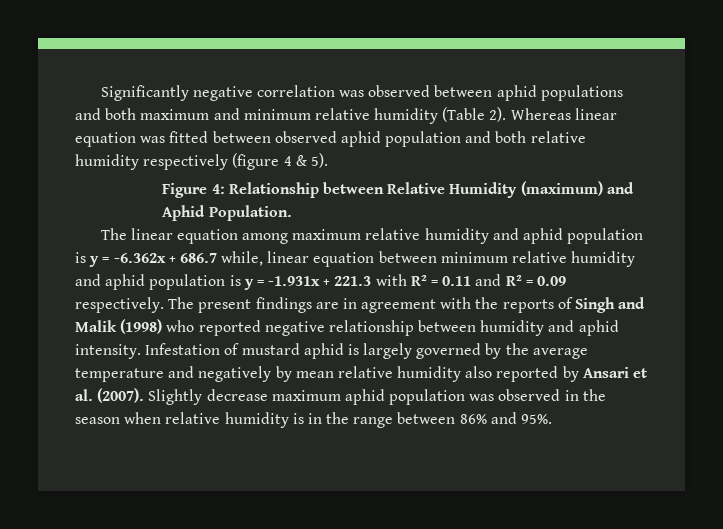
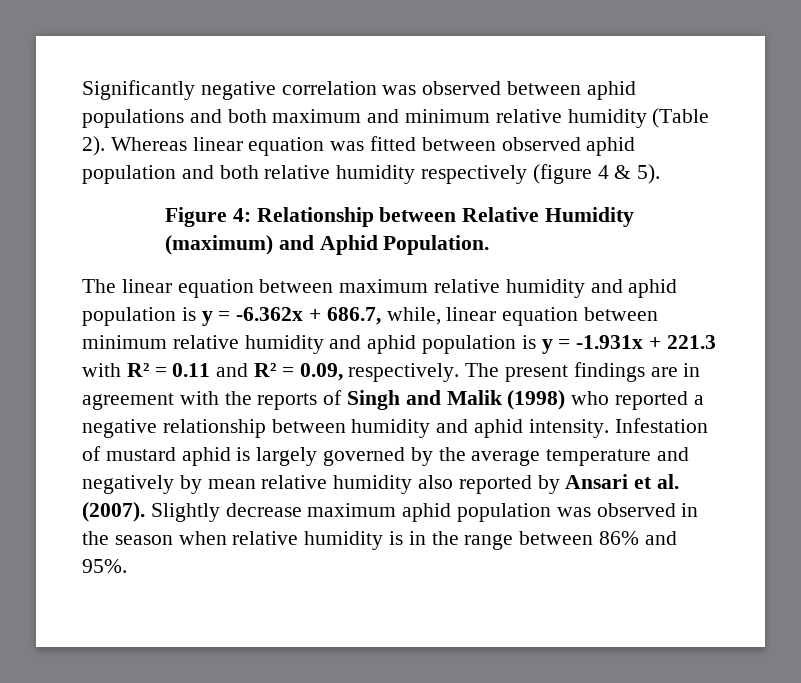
[242,233,289,244] among -> [259,279,334,293] between
[179,253,217,263] 686.7 -> [326,307,381,325] 686.7,
[536,276,566,286] 0.09 -> [299,363,343,381] 0.09,
(261, 328) none -> [693,395,704,405] a

